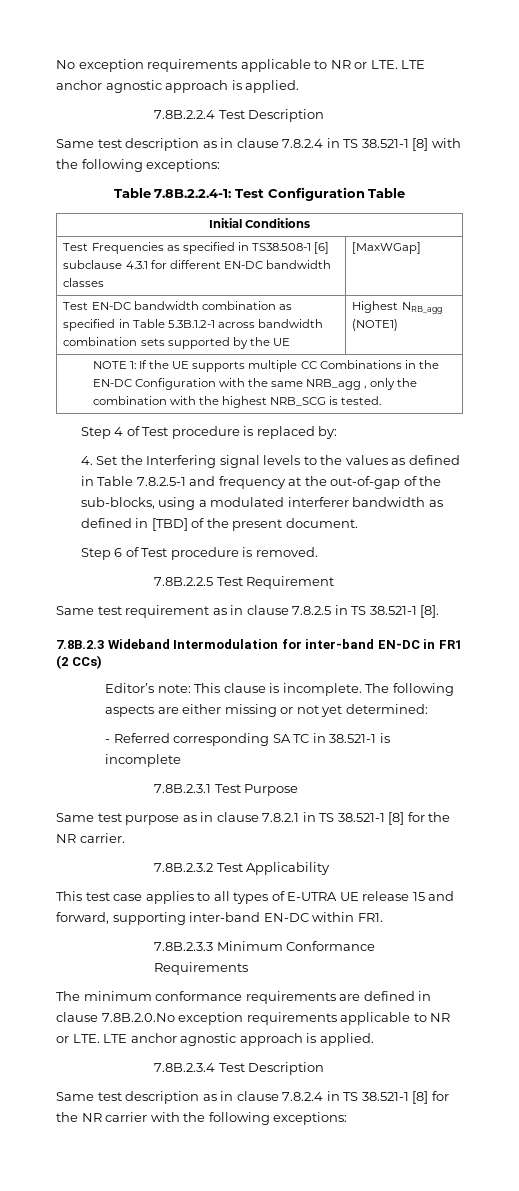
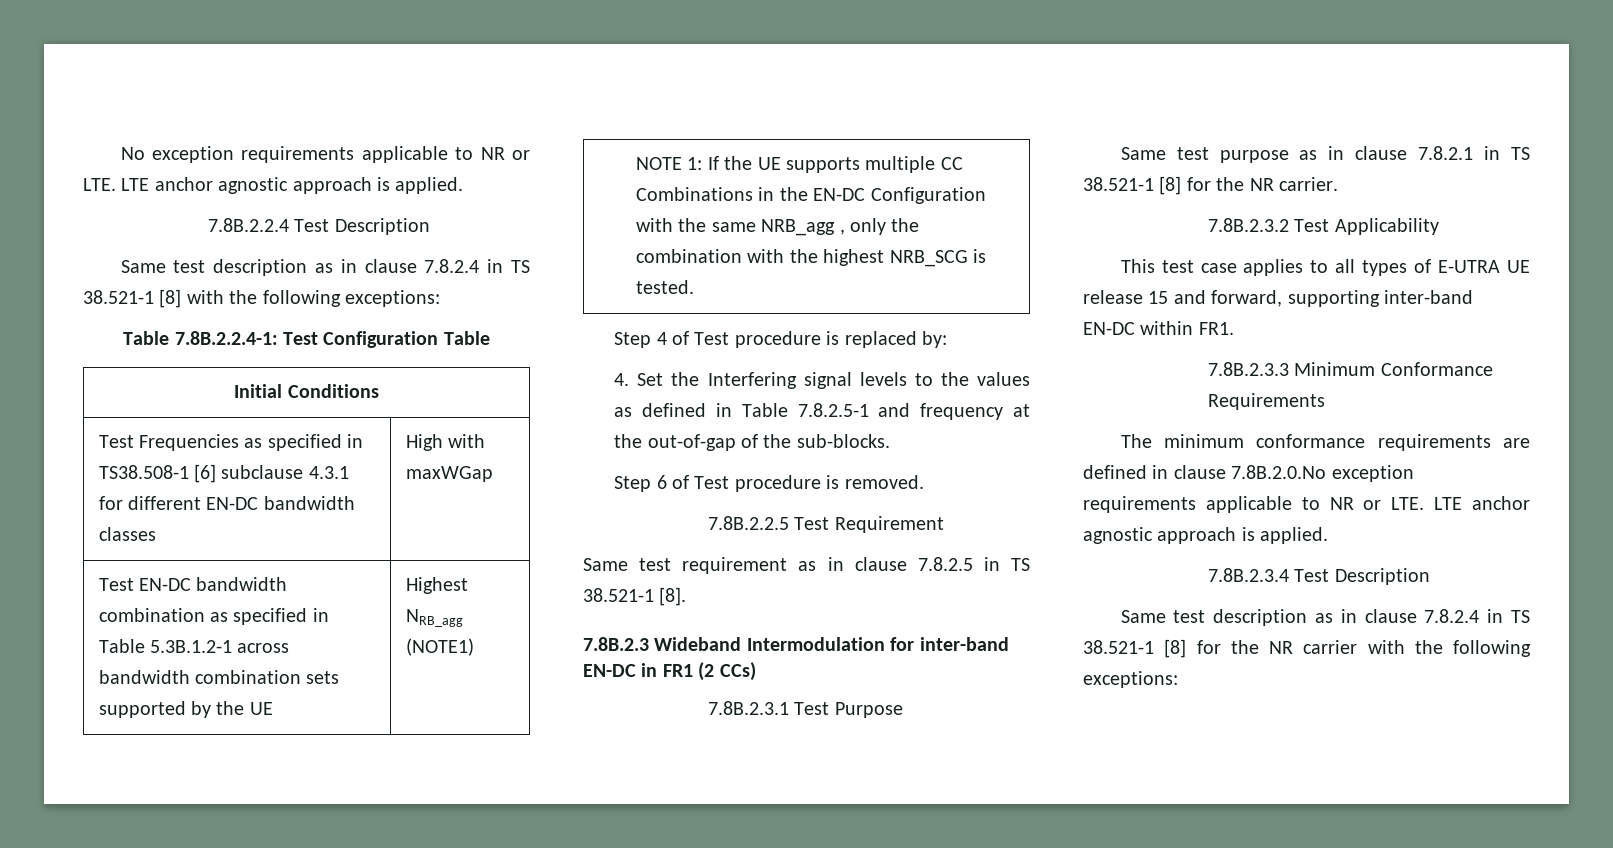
[352,242,422,254] [MaxWGap] -> [405,434,485,451] [405,466,493,482] High with maxWGap
[80,497,443,510] [80,518,358,531] sub-blocks, using a modulated interferer bandwidth as defined in [TBD] of the present document. -> [796,434,890,448] sub-blocks.
[105,683,454,696] [105,704,428,717] [105,733,390,746] [105,754,182,767] // Editor’s note: This clause is incomplete. The following aspects are either missing or not yet determined: // - Referred corresponding SA TC in 38.521-1 is incomplete -> (756, 671) none

